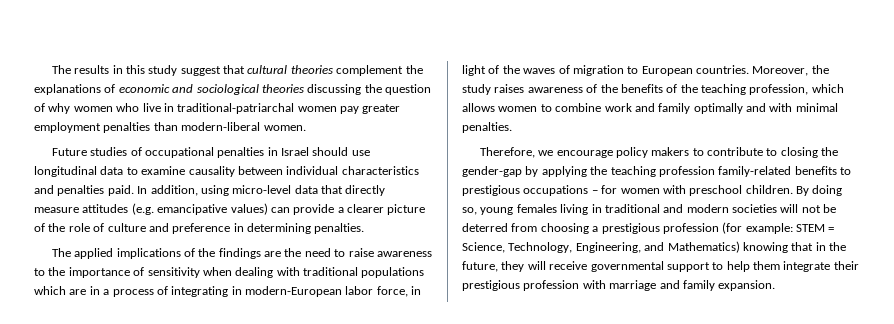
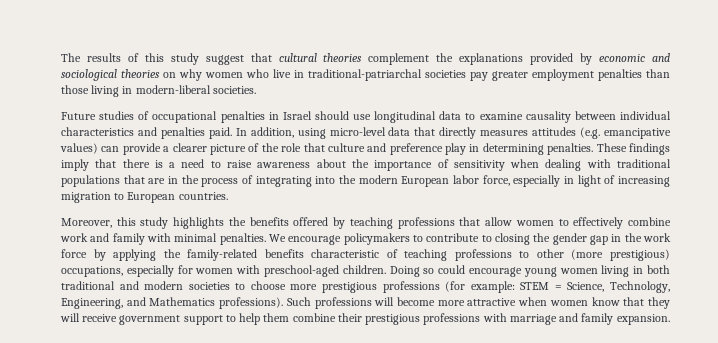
[112,65,123,74] in -> [127,53,139,62] of
[104,84,116,93] of -> [530,53,593,65] provided by
[307,84,431,95] [34,103,45,112] discussing the question of -> [163,72,176,78] on
[297,106,337,112] women -> [425,70,466,78] societies
[181,122,306,131] modern-liberal women. -> [61,85,256,97] those living in modern-liberal societies.
[34,207,79,213] measure -> [480,130,529,136] measures
[93,223,105,232] of -> [303,143,325,152] that
(231, 228) none -> [445,143,467,155] play
[51,248,302,259] // The applied implications of the findings are the -> [596,143,671,155] [61,159,176,171] These findings imply that there is a
[34,268,45,276] to -> [316,159,346,168] about
[34,286,66,295] which -> [123,175,145,184] that
[103,289,110,295] a -> [181,175,199,184] the
[231,286,342,297] in modern-European -> [315,175,450,187] into the modern European
(408, 291) none -> [513,175,561,187] especially
[502,65,570,74] the waves of -> [617,176,670,187] increasing
[752,65,829,76] [462,84,844,95] [462,103,495,112] Moreover, the study raises awareness of the benefits of the teaching profession, which allows -> [61,217,513,229] // Moreover, this study highlights the benefits offered by teaching professions that allow
(552, 108) none -> [573,217,624,229] effectively
[693,103,766,114] optimally and -> (145, 239) none
[479,147,690,158] // Therefore, we encourage policy makers -> [269,233,410,245] We encourage policymakers
[462,166,851,177] [462,185,843,196] [462,204,602,215] gender-gap by applying the teaching profession family-related benefits to prestigious occupations – for women with preschool children. By doing so, young females living in -> [552,233,671,245] [61,249,671,261] [61,265,670,277] gender gap in the work force by applying the family-related benefits characteristic of teaching professions to other (more prestigious) occupations, especially for women with preschool-aged children. Doing so could encourage young women living in both
[780,204,837,213] [462,223,719,234] will not be deterred from choosing a prestigious profession -> [235,281,440,293] to choose more prestigious professions
[667,241,846,253] [462,261,498,272] Mathematics) knowing that in the future, -> [149,297,645,309] Mathematics professions). Such professions will become more attractive when women know that
[590,261,664,272] governmental -> [119,315,181,325] government
[783,261,831,272] integrate -> [292,313,336,322] combine
[523,280,580,291] profession -> [423,313,481,325] professions

